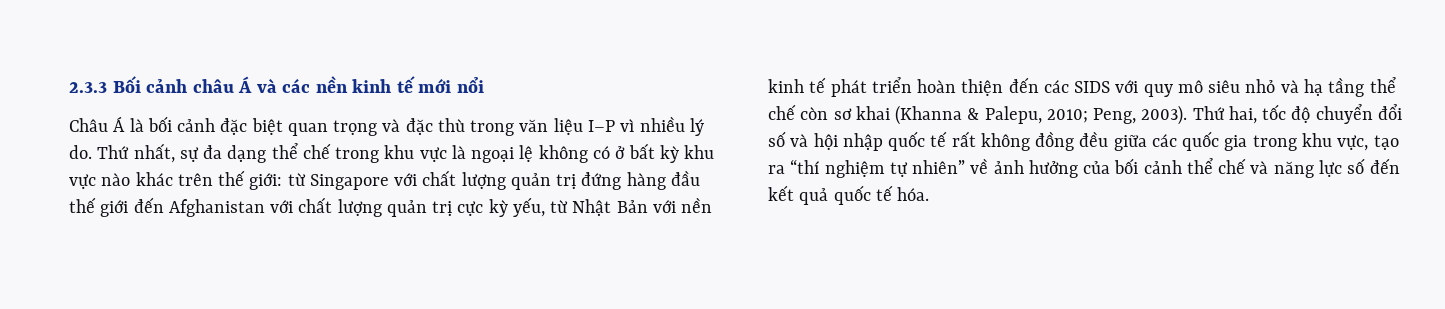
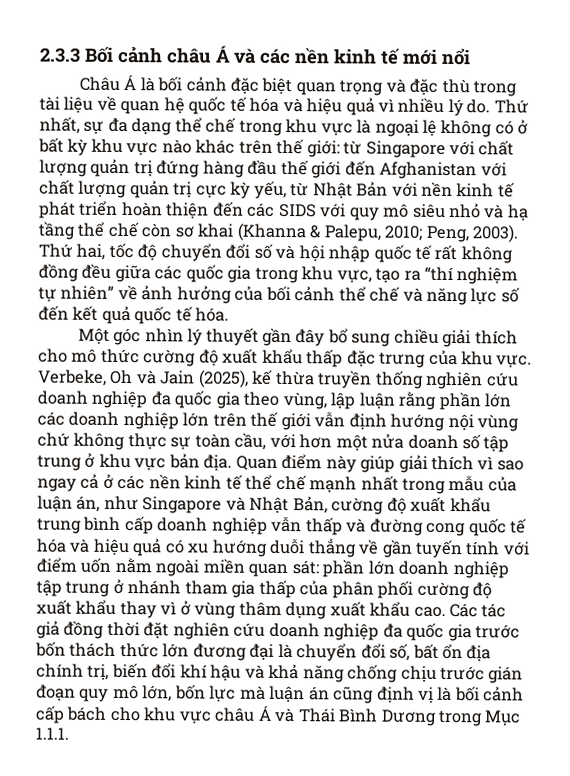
[519,118,615,135] văn liệu I–P -> [39,95,375,116] tài liệu về quan hệ quốc tế hóa và hiệu quả
(930, 194) none -> [77,327,518,348] [38,348,533,368] [38,369,519,390] [37,390,512,411] [37,411,520,432] [37,432,510,453] [37,452,524,473] [37,473,517,494] [37,495,491,515] [37,516,528,537] [36,538,530,559] [36,557,509,579] [36,578,493,600] [36,599,507,620] [36,620,521,642] [35,641,492,662] [36,662,524,684] [36,684,525,704] [35,705,522,727] [35,727,69,740] // Một góc nhìn lý thuyết gần đây bổ sung chiều giải thích cho mô thức cường độ xuất khẩu thấp đặc trưng của khu vực. Verbeke, Oh và Jain (2025), kế thừa truyền thống nghiên cứu doanh nghiệp đa quốc gia theo vùng, lập luận rằng phần lớn các doanh nghiệp lớn trên thế giới vẫn định hướng nội vùng chứ không thực sự toàn cầu, với hơn một nửa doanh số tập trung ở khu vực bản địa. Quan điểm này giúp giải thích vì sao ngay cả ở các nền kinh tế thể chế mạnh nhất trong mẫu của luận án, như Singapore và Nhật Bản, cường độ xuất khẩu trung bình cấp doanh nghiệp vẫn thấp và đường cong quốc tế hóa và hiệu quả có xu hướng duỗi thẳng về gần tuyến tính với điểm uốn nằm ngoài miền quan sát: phần lớn doanh nghiệp tập trung ở nhánh tham gia thấp của phân phối cường độ xuất khẩu thay vì ở vùng thâm dụng xuất khẩu cao. Các tác giả đồng thời đặt nghiên cứu doanh nghiệp đa quốc gia trước bốn thách thức lớn đương đại là chuyển đổi số, bất ổn địa chính trị, biến đổi khí hậu và khả năng chống chịu trước gián đoạn quy mô lớn, bốn lực mà luận án cũng định vị là bối cảnh cấp bách cho khu vực châu Á và Thái Bình Dương trong Mục 1.1.1.

